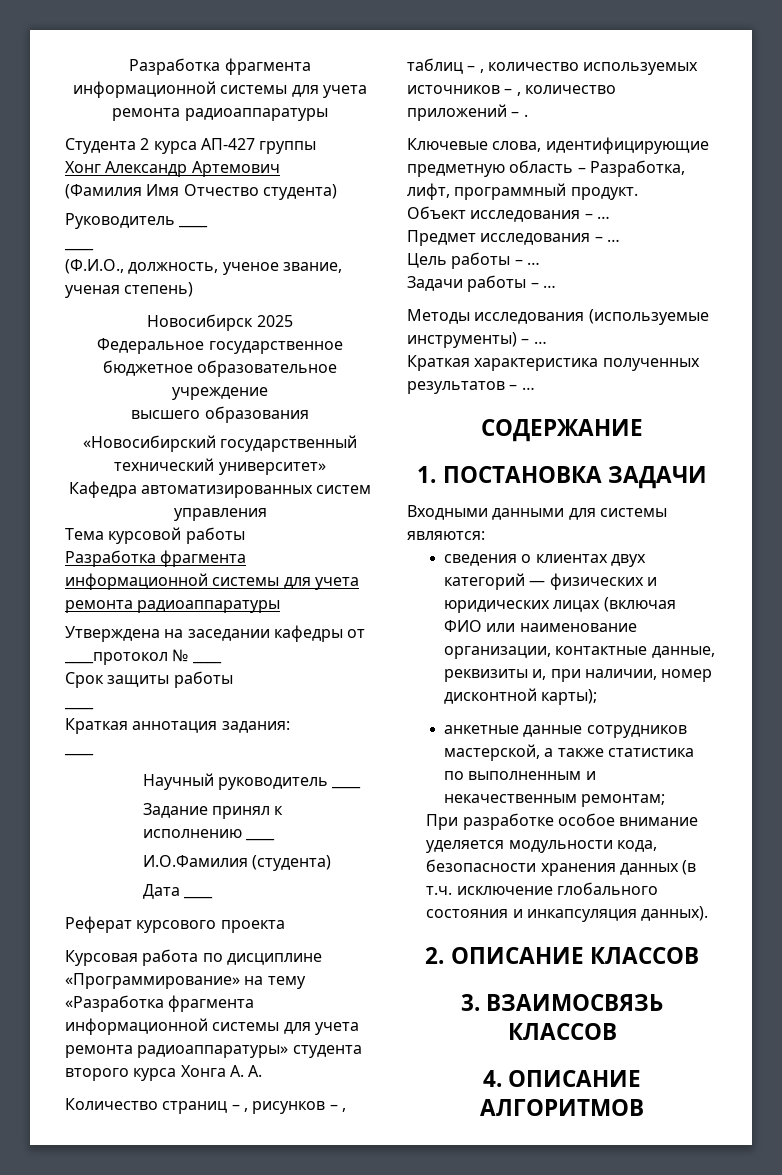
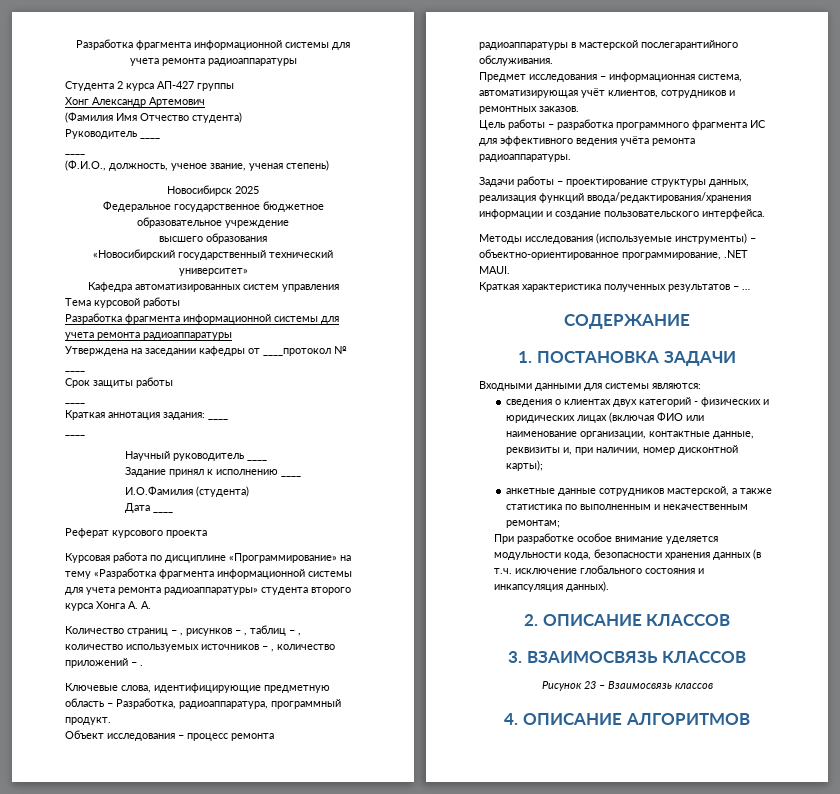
(290, 727) none -> [208,418,228,420] ____
[407,183,450,200] лифт, -> [179,701,268,709] радиоаппаратура,
[596,216,610,219] [407,230,620,246] [407,252,540,269] [407,275,556,292] … // Предмет исследования – … // Цель работы – … // Задачи работы – … -> [187,733,274,741] [479,40,738,50] [479,55,553,66] [479,72,742,82] [479,88,735,98] [479,106,579,114] [479,119,766,130] [479,136,695,146] [479,154,571,162] [479,176,749,187] [479,192,751,203] [479,209,765,219] процесс ремонта радиоаппаратуры в мастерской послегарантийного обслуживания. // Предмет исследования – информационная система, автоматизирующая учёт клиентов, сотрудников и ремонтных заказов. // Цель работы – разработка программного фрагмента ИС для эффективного ведения учёта ремонта радиоаппаратуры. // Задачи работы – проектирование структуры данных, реализация функций ввода/редактирования/хранения информации и создание пользовательского интерфейса.
[533,341,547,344] … -> [479,249,748,260] [479,266,510,274] объектно-ориентированное программирование, .NET MAUI.
[529,580,546,586] — -> [694,401,699,405] -
(617, 1031) none -> [541,681,713,691] // Рисунок 23 – Взаимосвязь классов

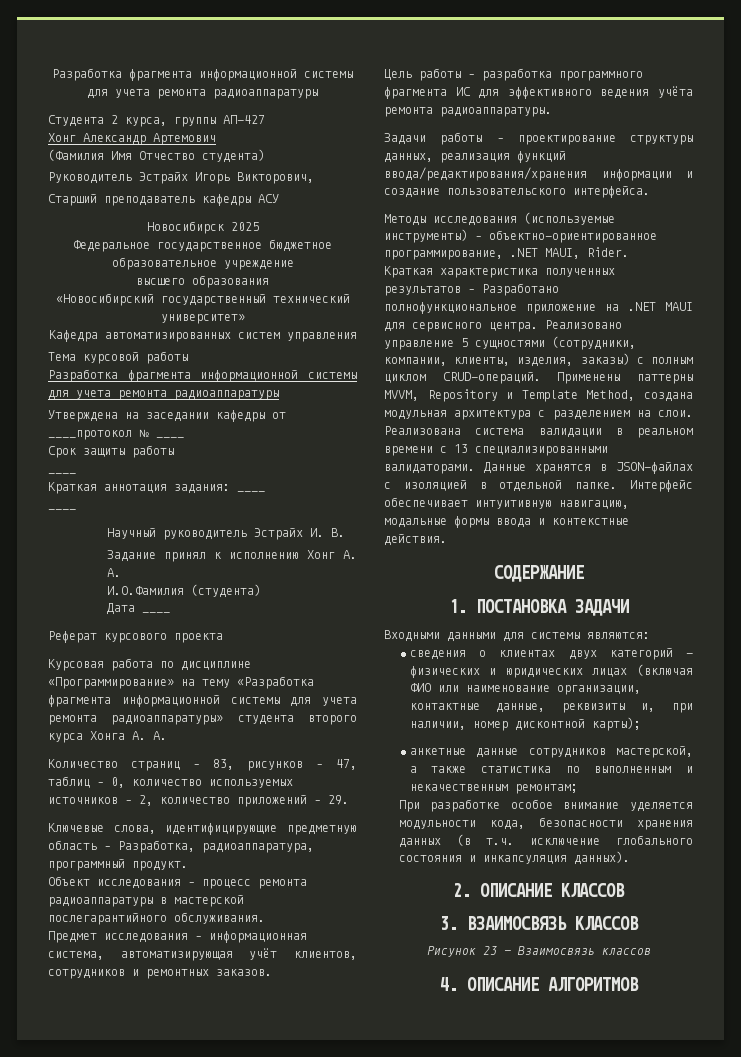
[126,83,154,91] курса -> [125,117,216,127] курса, группы
[197,83,234,91] группы -> (265, 119) none
[140,137,160,139] [65,153,85,155] [65,160,329,171] ____ // ____ // (Ф.И.О., должность, ученое звание, ученая степень) -> [139,172,314,184] [48,194,279,206] Эстрайх Игорь Викторович, // Старший преподаватель кафедры АСУ
[247,459,268,461] ____ -> [254,528,346,540] Эстрайх И. В.
[281,475,302,477] ____ -> [307,550,358,559] [107,568,122,577] Хонг А. А.
[180,633,183,636] , -> [213,759,234,770] 83,
[244,633,247,636] , -> [336,759,357,770] 47,
[298,633,301,636] , -> [111,777,125,788] 0,
[271,649,274,652] , -> [139,795,153,806] 2,
[140,665,143,666] . -> [328,795,349,805] 29.
[479,266,510,274] MAUI. -> [545,247,629,259] MAUI, Rider.
[742,289,750,290] … -> [482,283,559,296] [384,302,693,314] [384,320,622,332] [384,336,636,350] [384,353,693,367] [384,372,693,384] [384,389,693,402] [384,410,693,420] [384,426,693,438] [384,444,608,456] [384,462,693,474] [384,480,693,492] [384,497,629,509] [384,516,629,528] [384,534,447,546] Разработано полнофункциональное приложение на .NET MAUI для сервисного центра. Реализовано управление 5 сущностями (сотрудники, компании, клиенты, изделия, заказы) с полным циклом CRUD-операций. Применены паттерны MVVM, Repository и Template Method, создана модульная архитектура с разделением на слои. Реализована система валидации в реальном времени с 13 специализированными валидаторами. Данные хранятся в JSON-файлах с изоляцией в отдельной папке. Интерфейс обеспечивает интуитивную навигацию, модальные формы ввода и контекстные действия.

